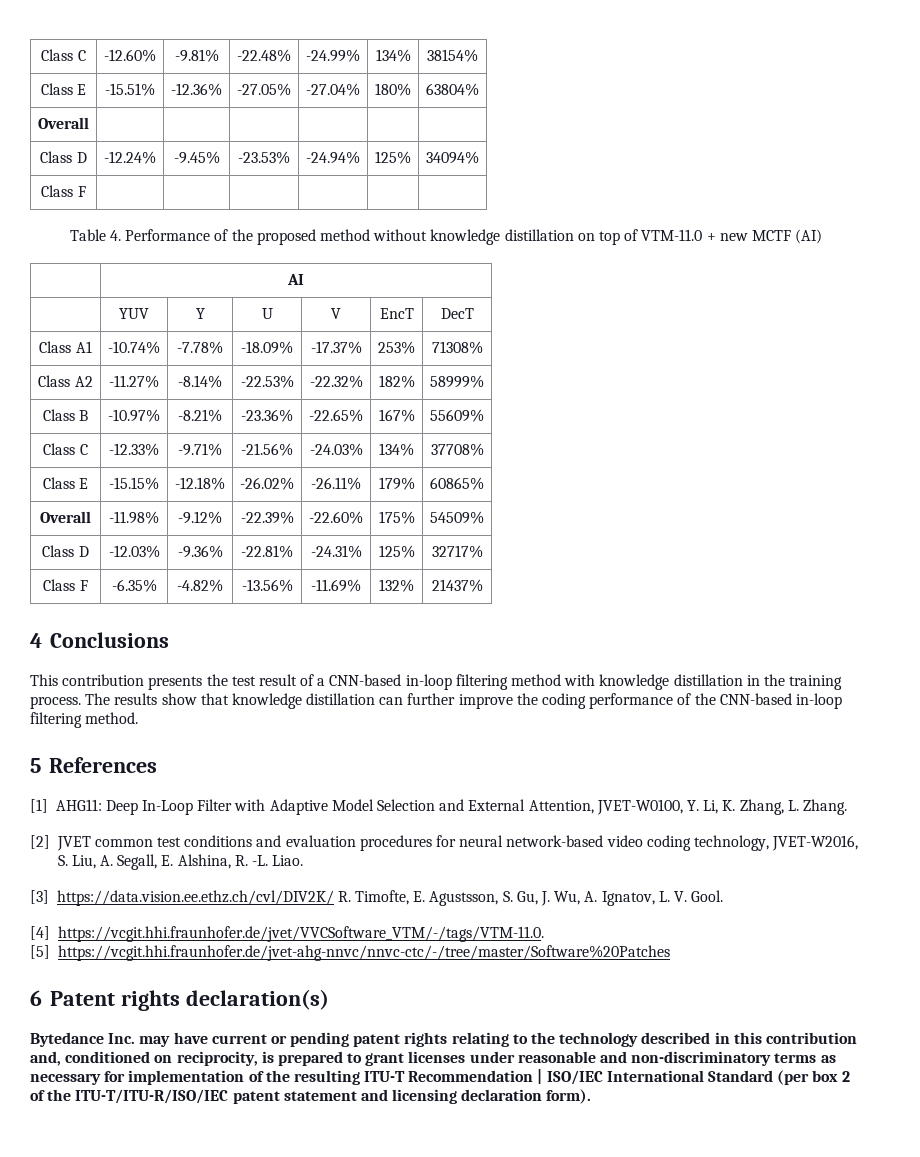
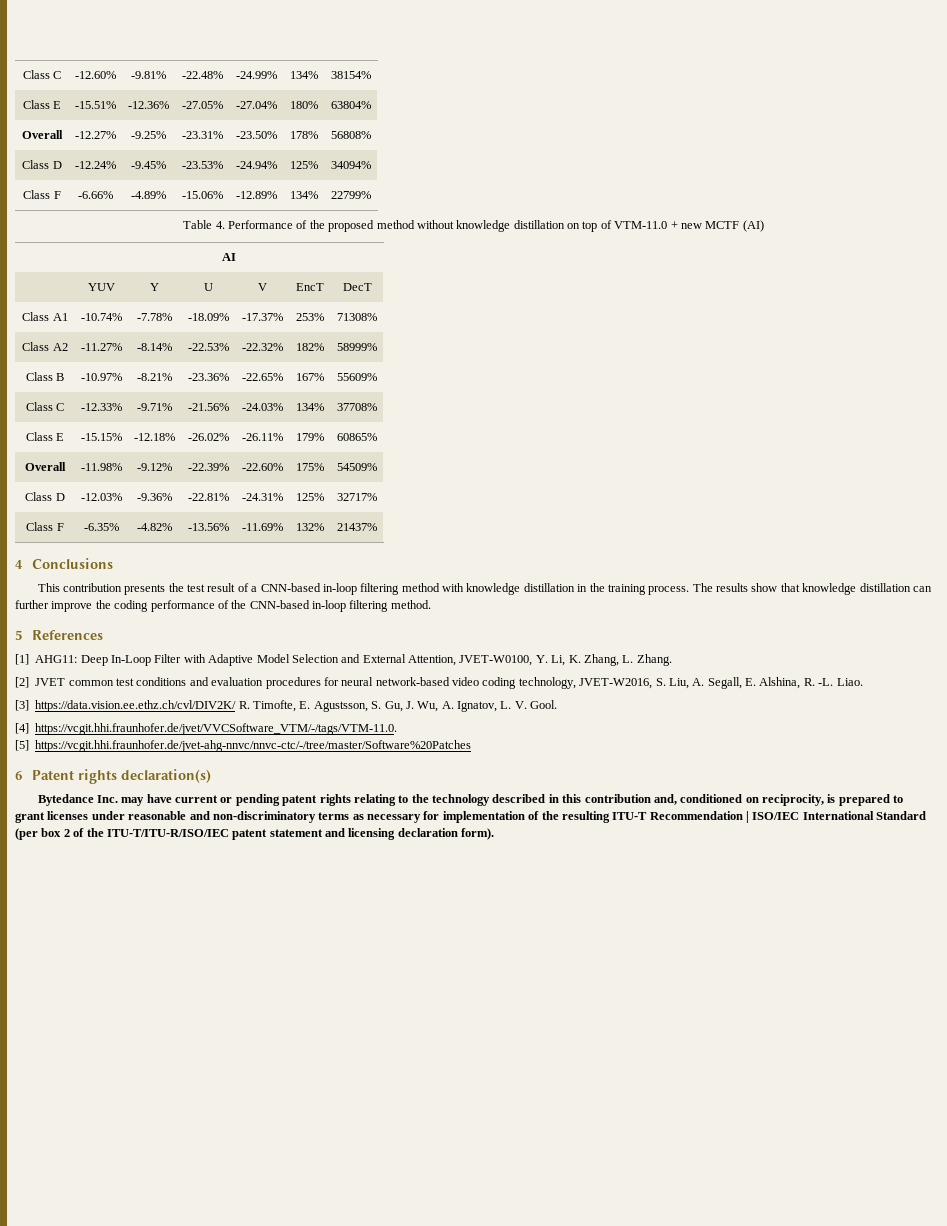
(89, 123) | | | | | -> [74,131,116,139] [131,131,166,139] [182,131,223,139] [236,131,277,139] [290,131,318,139] [331,131,371,139] -12.27% | -9.25% | -23.31% | -23.50% | 178% | 56808%
(86, 191) | | | | | -> [77,191,113,199] [131,191,166,199] [182,191,223,199] [236,191,277,199] [290,191,318,199] [331,191,371,199] -6.66% | -4.89% | -15.06% | -12.89% | 134% | 22799%

